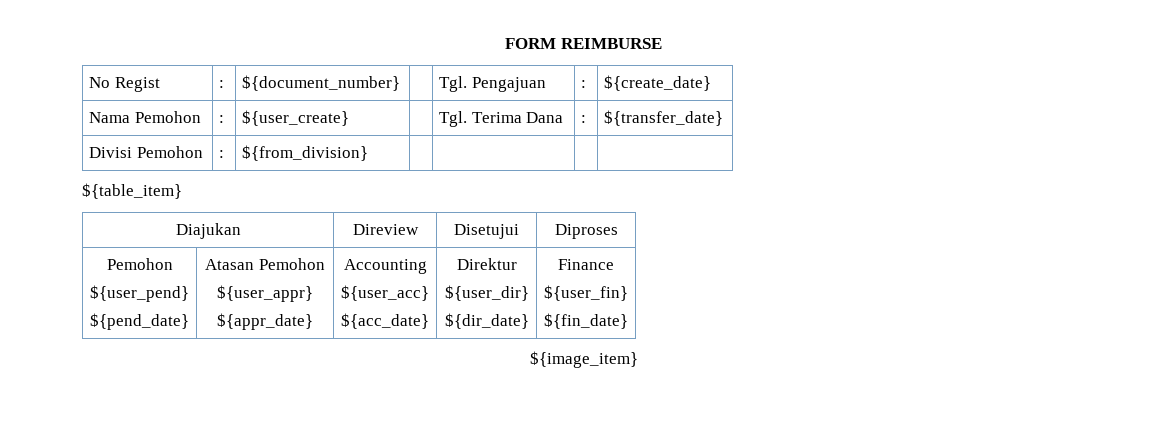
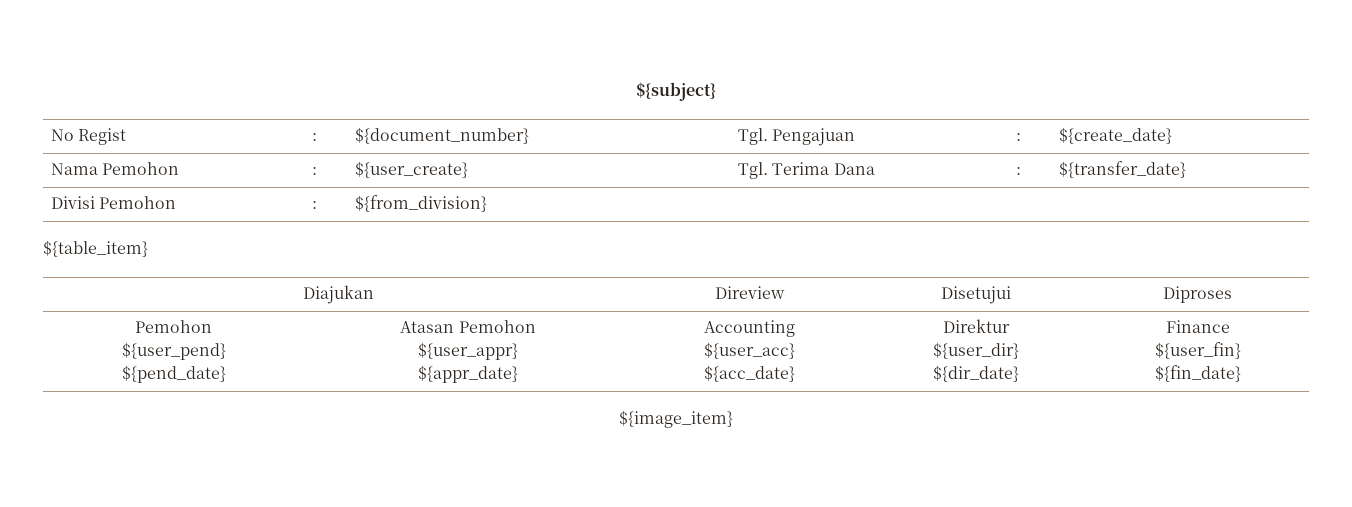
[505,38,662,49] FORM REIMBURSE -> [636,82,716,101] ${subject}

